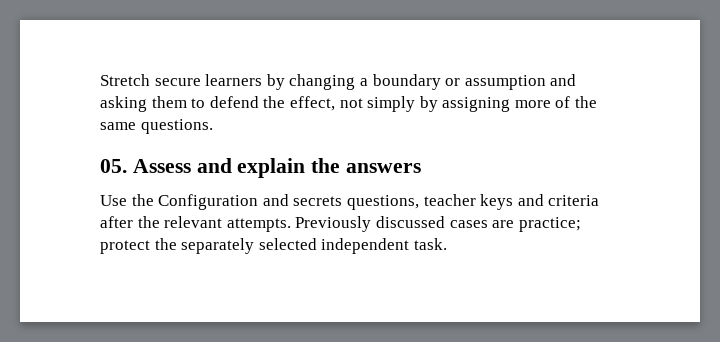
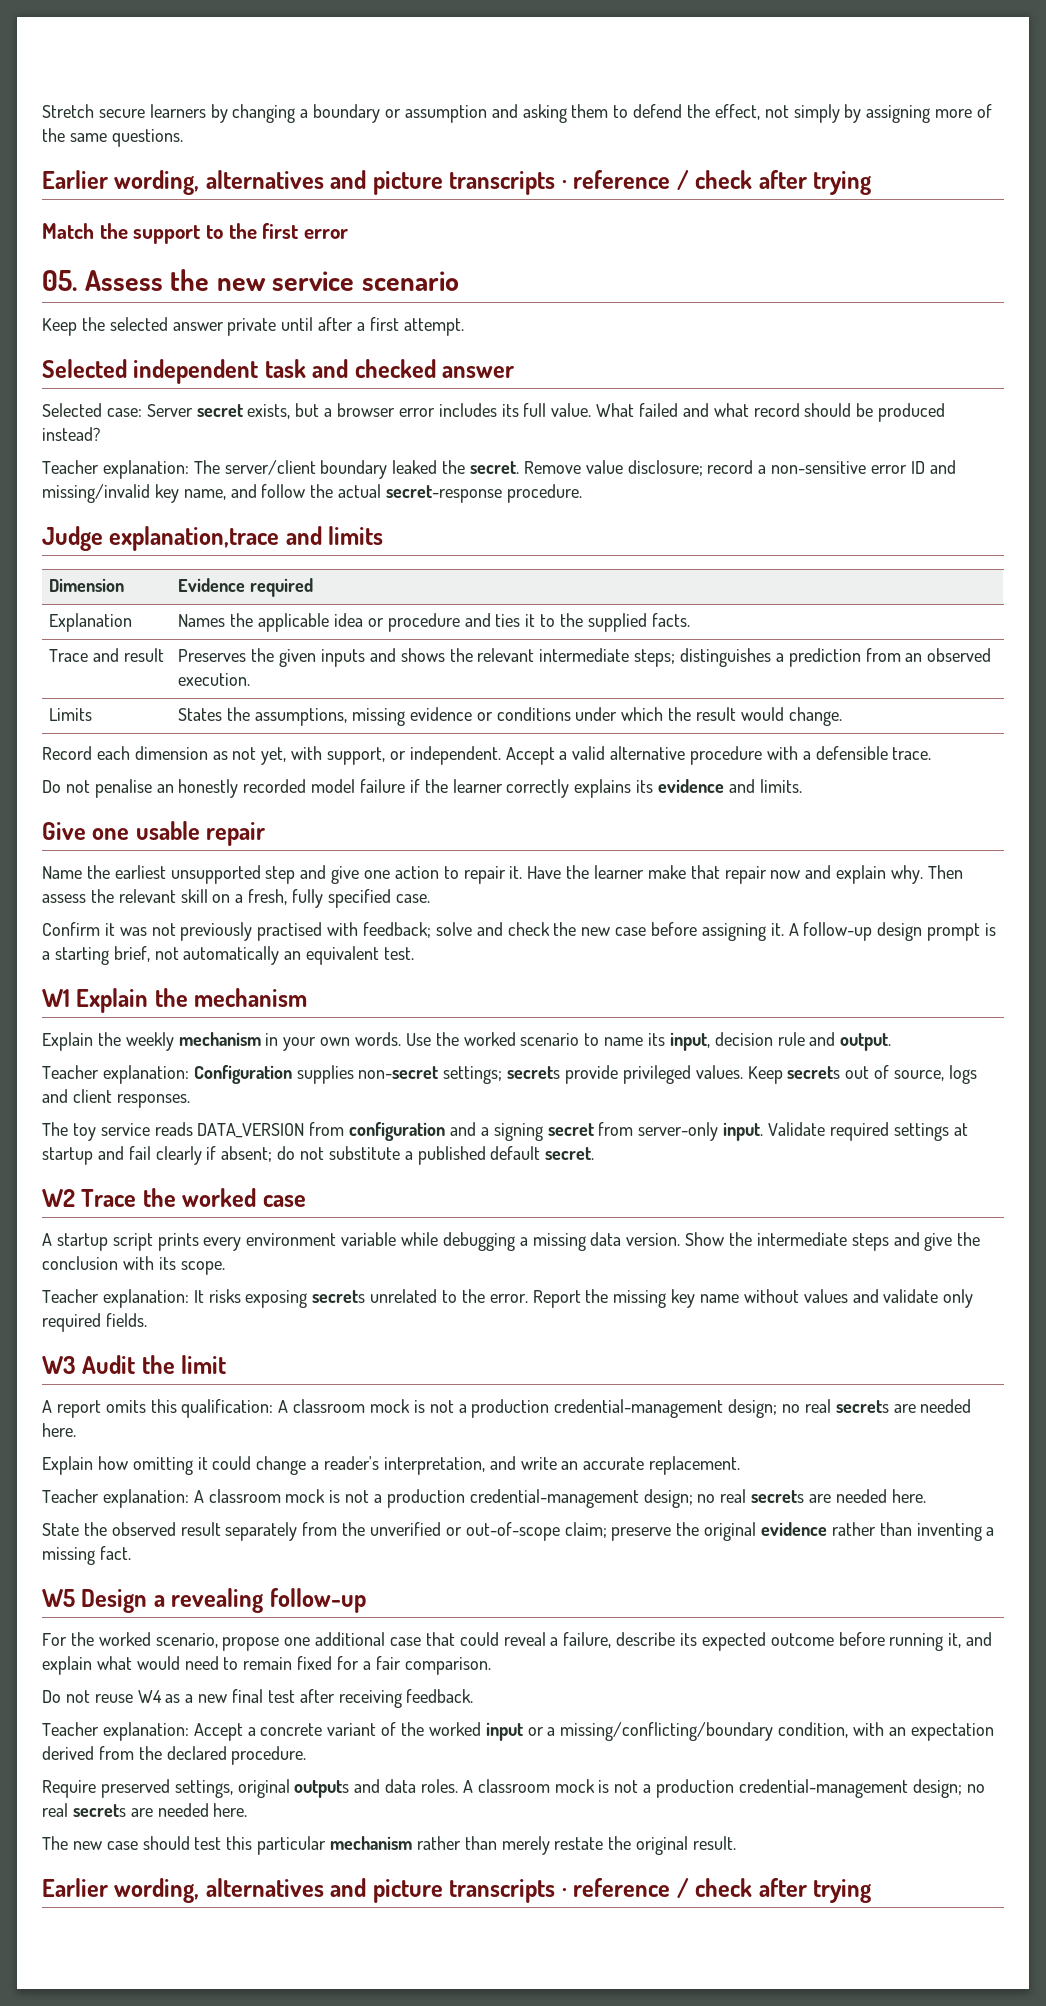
[100,158,422,178] [100,194,600,210] [100,216,581,232] [100,238,447,254] 05. Assess and explain the answers // Use the Configuration and secrets questions, teacher keys and criteria after the relevant attempts. Previously discussed cases are practice; protect the separately selected independent task. -> [42,170,872,195] [42,223,349,244] [42,269,459,291] [42,317,464,336] [42,359,515,384] [42,403,946,422] [42,427,100,441] [42,460,956,479] [42,484,582,503] [42,526,384,551] [49,578,125,592] [178,578,314,597] [49,613,133,632] [178,613,690,632] [49,648,165,662] [178,648,992,667] [178,673,251,686] [49,708,93,721] [178,707,842,726] [42,746,932,765] [42,779,802,798] [42,821,266,846] [42,865,963,884] [42,889,430,908] [42,922,997,941] [42,946,415,965] [42,988,308,1013] [42,1032,892,1051] [42,1065,977,1084] [42,1089,190,1108] [42,1122,968,1141] [42,1146,595,1165] [42,1188,306,1207] [42,1232,981,1251] [42,1256,225,1275] [42,1289,974,1308] [42,1313,147,1332] [42,1355,227,1374] [42,1399,972,1418] [42,1423,76,1437] [42,1456,741,1475] [42,1489,926,1508] [42,1522,995,1541] [42,1546,131,1565] [42,1588,366,1613] [42,1632,993,1651] [42,1656,491,1675] [42,1689,474,1708] [42,1722,994,1741] [42,1746,307,1765] [42,1779,985,1798] [42,1803,248,1817] [42,1836,737,1855] [42,1878,872,1903] Earlier wording, alternatives and picture transcripts · reference / check after trying // Match the support to the first error // 05. Assess the new service scenario // Keep the selected answer private until after a first attempt. // Selected independent task and checked answer // Selected case: Server secret exists, but a browser error includes its full value. What failed and what record should be produced instead? // Teacher explanation: The server/client boundary leaked the secret. Remove value disclosure; record a non-sensitive error ID and missing/invalid key name, and follow the actual secret-response procedure. // Judge explanation,trace and limits // Dimension | Evidence required // Explanation | Names the applicable idea or procedure and ties it to the supplied facts. // Trace and result | Preserves the given inputs and shows the relevant intermediate steps; distinguishes a prediction from an observed execution. // Limits | States the assumptions, missing evidence or conditions under which the result would change. // Record each dimension as not yet, with support, or independent. Accept a valid alternative procedure with a defensible trace. // Do not penalise an honestly recorded model failure if the learner correctly explains its evidence and limits. // Give one usable repair // Name the earliest unsupported step and give one action to repair it. Have the learner make that repair now and explain why. Then assess the relevant skill on a fresh, fully specified case. // Confirm it was not previously practised with feedback; solve and check the new case before assigning it. A follow-up design prompt is a starting brief, not automatically an equivalent test. // W1 Explain the mechanism // Explain the weekly mechanism in your own words. Use the worked scenario to name its input, decision rule and output. // Teacher explanation: Configuration supplies non-secret settings; secrets provide privileged values. Keep secrets out of source, logs and client responses. // The toy service reads DATA_VERSION from configuration and a signing secret from server-only input. Validate required settings at startup and fail clearly if absent; do not substitute a published default secret. // W2 Trace the worked case // A startup script prints every environment variable while debugging a missing data version. Show the intermediate steps and give the conclusion with its scope. // Teacher explanation: It risks exposing secrets unrelated to the error. Report the missing key name without values and validate only required fields. // W3 Audit the limit // A report omits this qualification: A classroom mock is not a production credential-management design; no real secrets are needed here. // Explain how omitting it could change a reader's interpretation, and write an accurate replacement. // Teacher explanation: A classroom mock is not a production credential-management design; no real secrets are needed here. // State the observed result separately from the unverified or out-of-scope claim; preserve the original evidence rather than inventing a missing fact. // W5 Design a revealing follow-up // For the worked scenario, propose one additional case that could reveal a failure, describe its expected outcome before running it, and explain what would need to remain fixed for a fair comparison. // Do not reuse W4 as a new final test after receiving feedback. // Teacher explanation: Accept a concrete variant of the worked input or a missing/conflicting/boundary condition, with an expectation derived from the declared procedure. // Require preserved settings, original outputs and data roles. A classroom mock is not a production credential-management design; no real secrets are needed here. // The new case should test this particular mechanism rather than merely restate the original result. // Earlier wording, alternatives and picture transcripts · reference / check after trying

